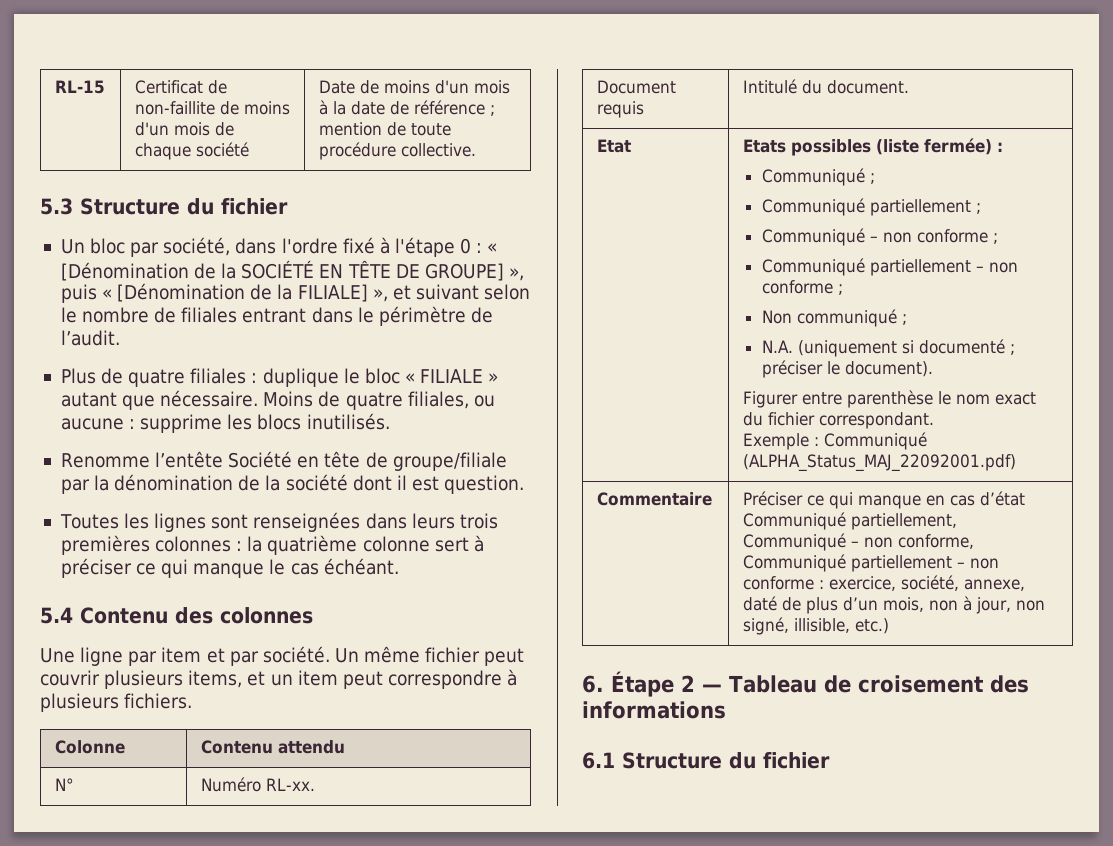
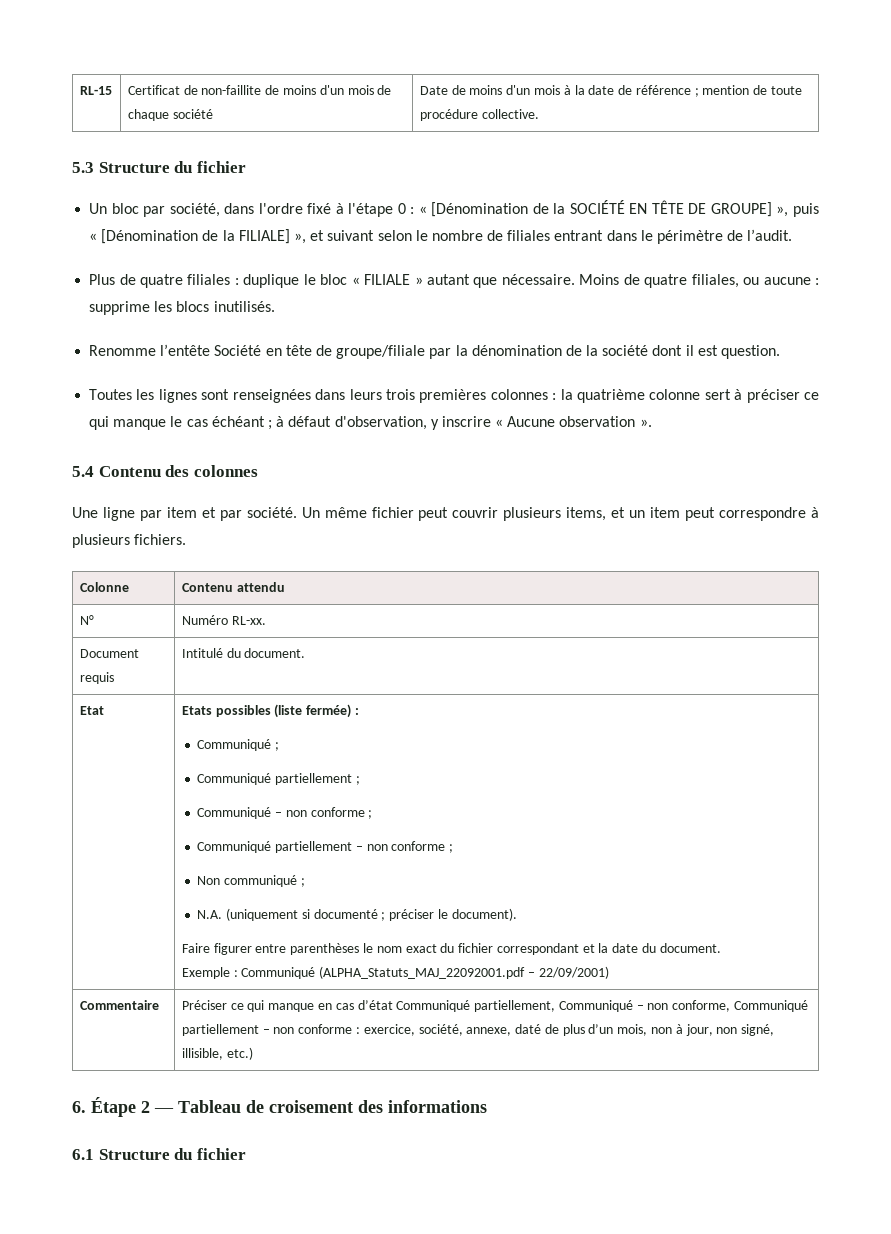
[323,558,399,575] échéant. -> [211,416,652,430] échéant ; à défaut d'observation, y inscrire « Aucune observation ».
[742,390,933,408] Figurer entre parenthèse -> [181,943,360,955] Faire figurer entre parenthèses
[818,412,934,429] correspondant. -> [496,943,721,955] correspondant et la date du document.
[742,454,1016,472] (ALPHA_Status_MAJ_22092001.pdf) -> [319,966,609,979] (ALPHA_Statuts_MAJ_22092001.pdf – 22/09/2001)

